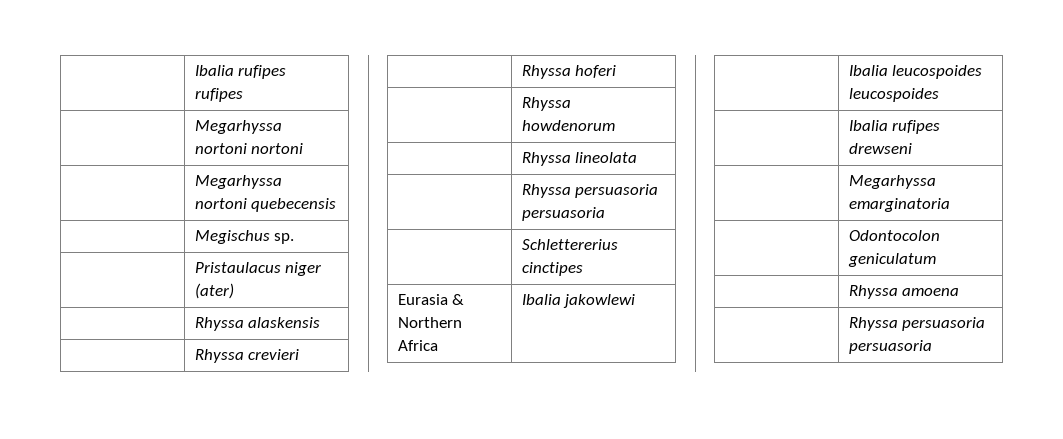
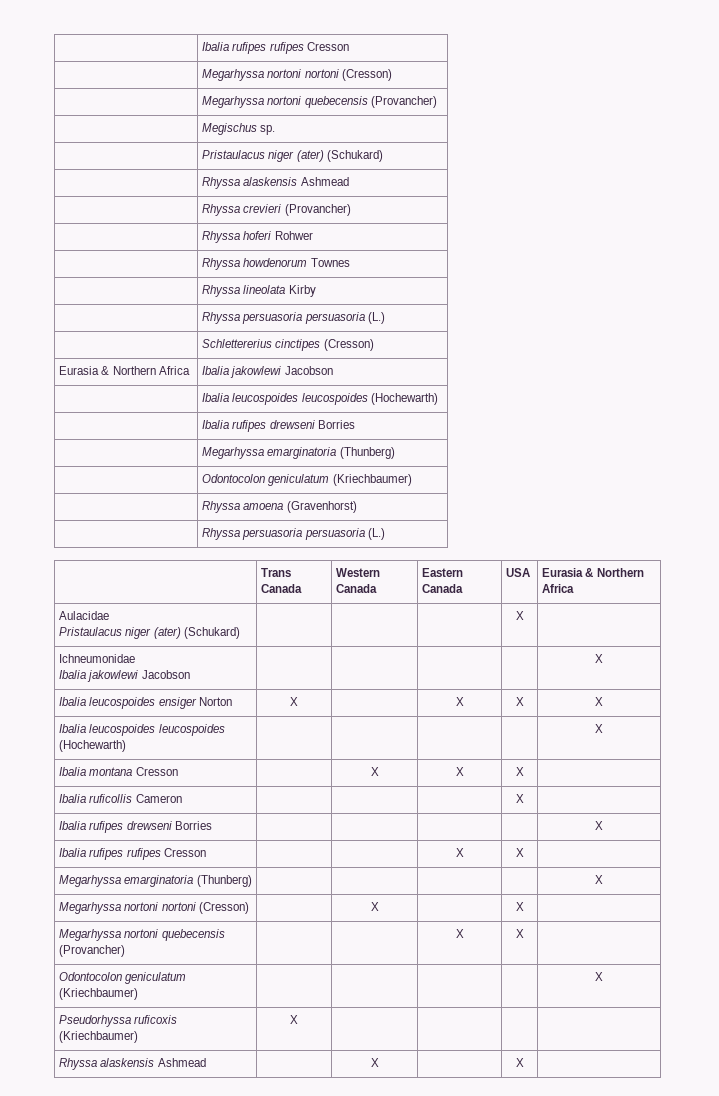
[194,65,287,79] [194,88,243,102] [194,120,282,134] [194,143,304,154] [194,175,282,189] [194,198,337,212] | Ibalia rufipes rufipes // | Megarhyssa nortoni nortoni // | Megarhyssa nortoni quebecensis -> [202,42,349,54] [202,69,392,81] [202,96,437,108] | Ibalia rufipes rufipes Cresson // | Megarhyssa nortoni nortoni (Cresson) // | Megarhyssa nortoni quebecensis (Provancher)
[194,317,321,331] // | Rhyssa alaskensis -> [326,150,383,162] [202,177,349,189] (Schukard) // | Rhyssa alaskensis Ashmead
(300, 354) none -> [284,204,351,216] (Provancher)
(617, 71) none -> [274,231,313,240] Rohwer
(615, 125) none -> [310,258,350,267] Townes
[521,184,659,198] [521,207,605,221] // | Rhyssa persuasoria persuasoria -> [288,285,316,297] [202,312,385,324] Kirby // | Rhyssa persuasoria persuasoria (L.)
(583, 269) none -> [323,339,374,351] (Cresson)
[848,65,983,79] [848,88,939,102] [848,120,941,134] [848,143,912,154] [848,175,936,189] [848,198,950,212] [848,230,940,241] [847,253,936,267] // | Ibalia leucospoides leucospoides // | Ibalia rufipes drewseni // | Megarhyssa emarginatoria // | Odontocolon geniculatum -> [284,366,333,375] [202,393,438,405] [202,420,355,432] [202,447,395,459] [202,474,412,486] Jacobson // | Ibalia leucospoides leucospoides (Hochewarth) // | Ibalia rufipes drewseni Borries // | Megarhyssa emarginatoria (Thunberg) // | Odontocolon geniculatum (Kriechbaumer)
[848,317,986,331] [848,340,932,354] // | Rhyssa persuasoria persuasoria -> [286,501,357,513] [202,528,385,540] [261,568,292,577] [261,584,303,593] [336,568,381,577] [336,584,378,593] [422,568,464,577] [422,584,464,593] [506,568,531,577] [542,568,644,577] [542,584,575,593] [59,611,110,620] [59,627,240,639] [515,611,524,620] [59,654,136,663] [59,670,190,682] [595,654,603,663] [59,697,232,709] [290,697,298,706] [455,697,464,706] [515,697,524,706] [595,697,603,706] [59,724,225,736] [59,740,127,752] [595,724,603,733] [59,767,178,776] [370,767,379,776] [455,767,464,776] [515,767,524,776] [59,794,182,803] [515,794,524,803] [59,821,212,833] [595,821,603,830] [59,848,206,860] [455,848,464,857] [515,848,524,857] [59,875,252,887] [595,875,603,884] [59,902,249,914] [370,902,379,911] [515,902,524,911] [59,929,225,941] [59,945,126,957] [455,929,464,938] [515,929,524,938] [59,972,187,984] [59,988,139,1000] [595,972,603,981] [59,1015,178,1027] [59,1031,139,1043] [290,1015,298,1024] [59,1058,206,1070] [370,1058,379,1067] [515,1058,524,1067] (Gravenhorst) // | Rhyssa persuasoria persuasoria (L.) // | Trans Canada | Western Canada | Eastern Canada | USA | Eurasia & Northern Africa // Aulacidae // Pristaulacus niger (ater) (Schukard) | | | | X | // Ichneumonidae // Ibalia jakowlewi Jacobson | | | | | X // Ibalia leucospoides ensiger Norton | X | | X | X | X // Ibalia leucospoides leucospoides (Hochewarth) | | | | | X // Ibalia montana Cresson | | X | X | X | // Ibalia ruficollis Cameron | | | | X | // Ibalia rufipes drewseni Borries | | | | | X // Ibalia rufipes rufipes Cresson | | | X | X | // Megarhyssa emarginatoria (Thunberg) | | | | | X // Megarhyssa nortoni nortoni (Cresson) | | X | | X | // Megarhyssa nortoni quebecensis (Provancher) | | | X | X | // Odontocolon geniculatum (Kriechbaumer) | | | | | X // Pseudorhyssa ruficoxis (Kriechbaumer) | X | | | | // Rhyssa alaskensis Ashmead | | X | | X |

